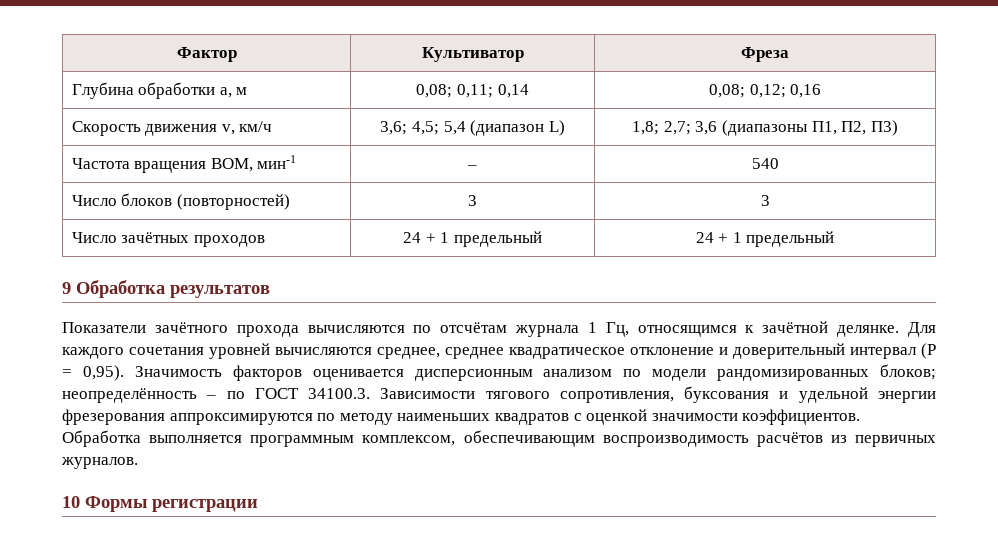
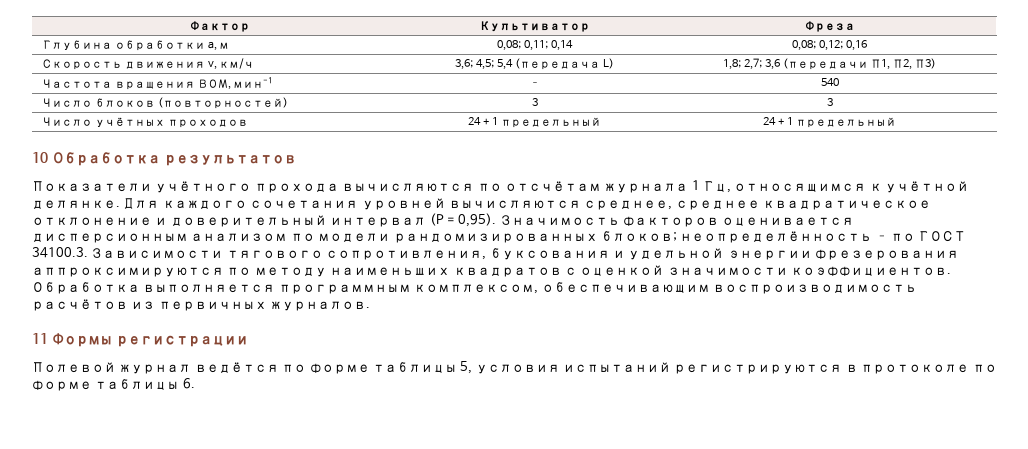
[470,120,545,136] (диапазон -> [514,58,600,70] (передача
[722,120,808,136] (диапазоны -> [783,58,868,70] (передачи
[121,232,190,243] зачётных -> [94,117,165,127] учётных
[62,282,71,294] 9 -> [32,152,48,163] 10
[154,322,228,333] зачётного -> [155,181,252,193] учётного
[762,321,829,333] зачётной -> [885,181,970,193] учётной
[62,496,80,508] 10 -> [32,333,48,344] 11
(258, 505) none -> [32,361,997,374] [32,378,195,391] // Полевой журнал ведётся по форме таблицы 5, условия испытаний регистрируются в протоколе по форме таблицы 6.

